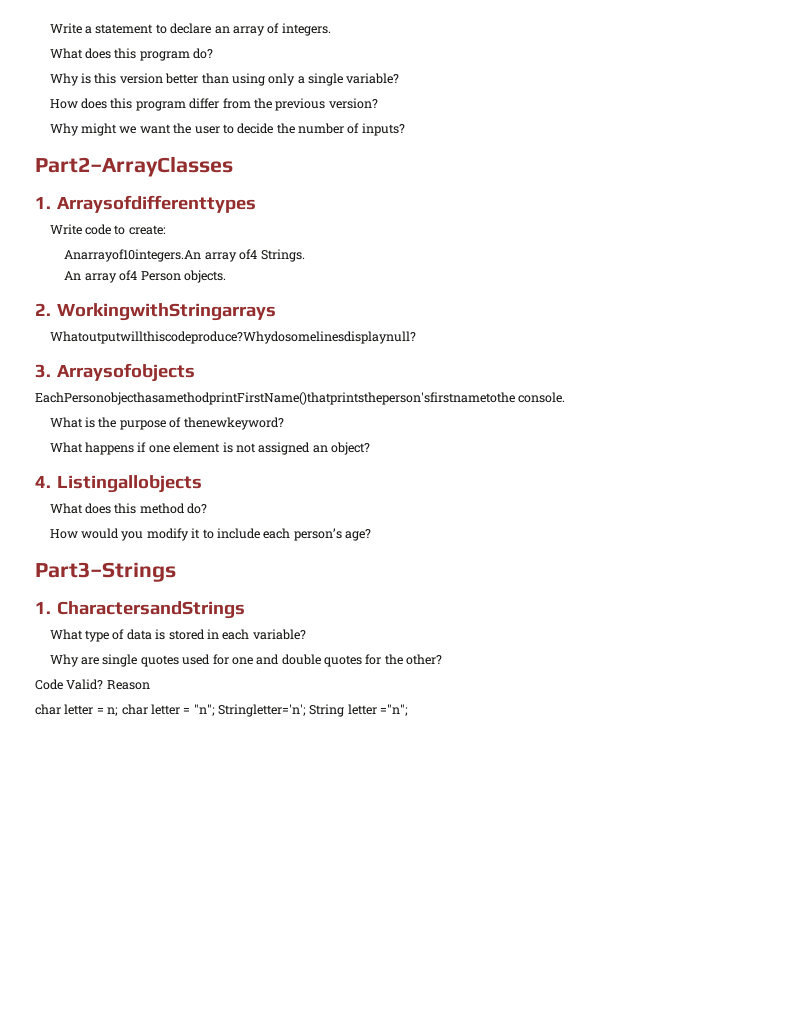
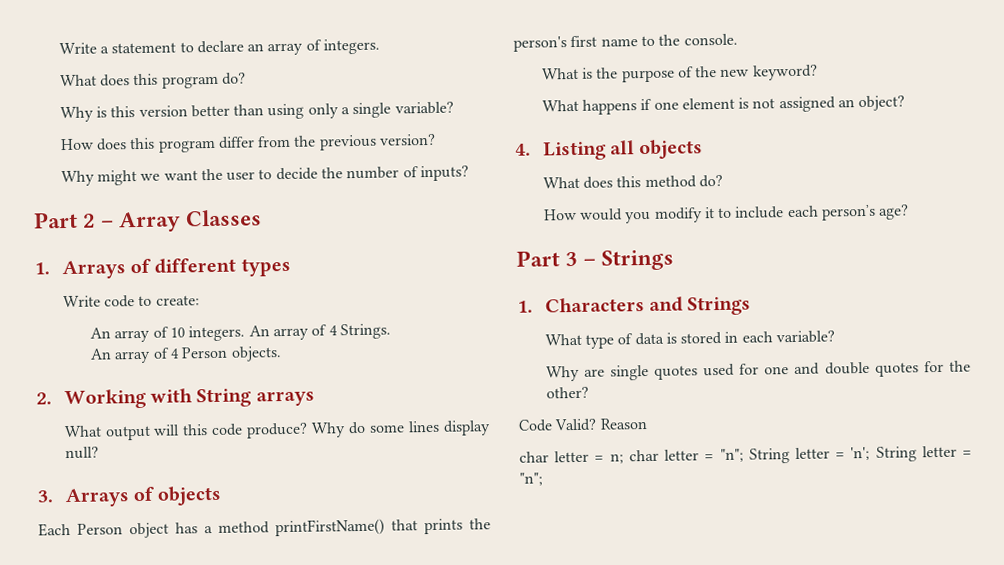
[35,156,233,177] [35,195,257,213] [49,224,166,235] [64,249,258,262] Part2–ArrayClasses // 1. Arraysofdifferenttypes // Write code to create: // Anarrayof10integers.An array of4 -> [33,209,263,233] [34,257,291,280] [62,295,200,308] [90,324,338,343] Part 2 – Array Classes // 1. Arrays of different types // Write code to create: // An array of 10 integers. An array of 4
[119,270,138,281] of4 -> [152,347,181,359] of 4
[57,303,277,321] [49,331,416,344] [35,363,196,382] [35,392,515,405] WorkingwithStringarrays // Whatoutputwillthiscodeproduce?Whydosomelinesdisplaynull? // 3. Arraysofobjects // EachPersonobjecthasamethodprintFirstName()thatprintstheperson'sfirstnametothe -> [63,388,315,410] [63,420,491,441] [64,446,99,460] [37,485,223,508] [38,518,491,539] [513,34,681,52] Working with String arrays // What output will this code produce? Why do some lines display null? // 3. Arrays of objects // Each Person object has a method printFirstName() that prints the person's first name to the
[183,417,284,430] thenewkeyword? -> [695,64,818,81] the new keyword?
[57,475,203,493] Listingallobjects -> [542,139,704,161] Listing all objects
[35,562,176,582] [35,601,246,619] Part3–Strings // 1. CharactersandStrings -> [516,249,675,271] [517,296,752,316] Part 3 – Strings // 1. Characters and Strings
[218,704,409,717] Stringletter='n'; String letter ="n"; -> [748,445,972,464] [519,472,543,486] String letter = 'n'; String letter = "n";

